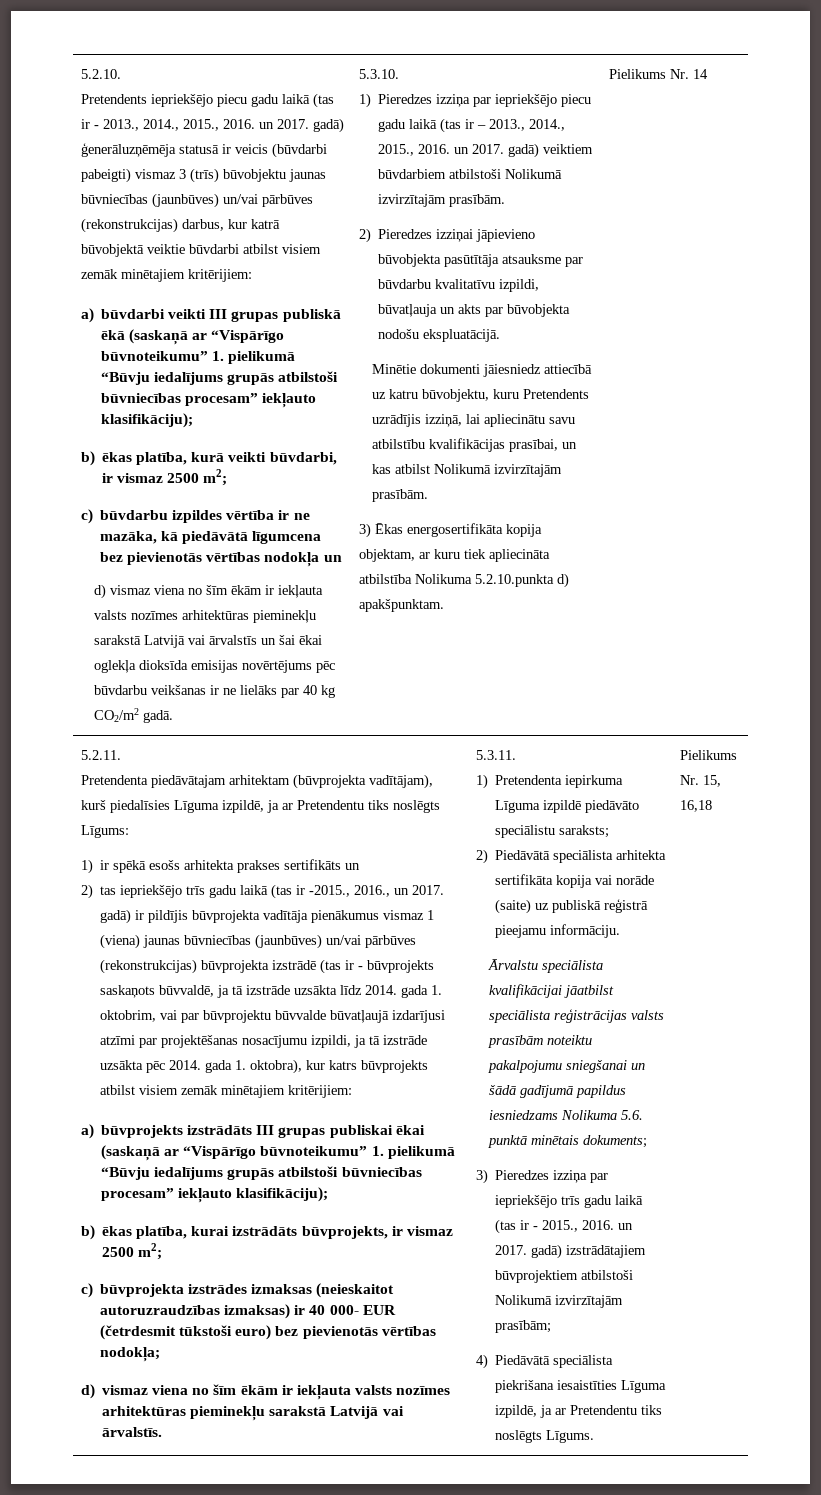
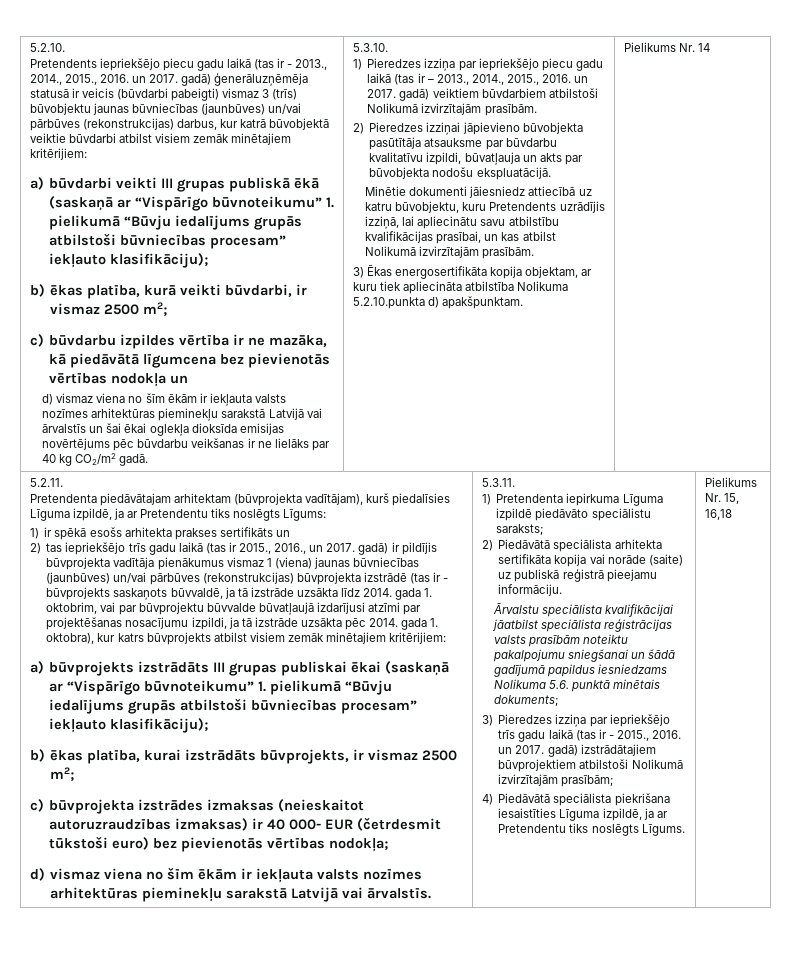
[308,885,350,897] -2015., -> [239,543,272,554] 2015.,

